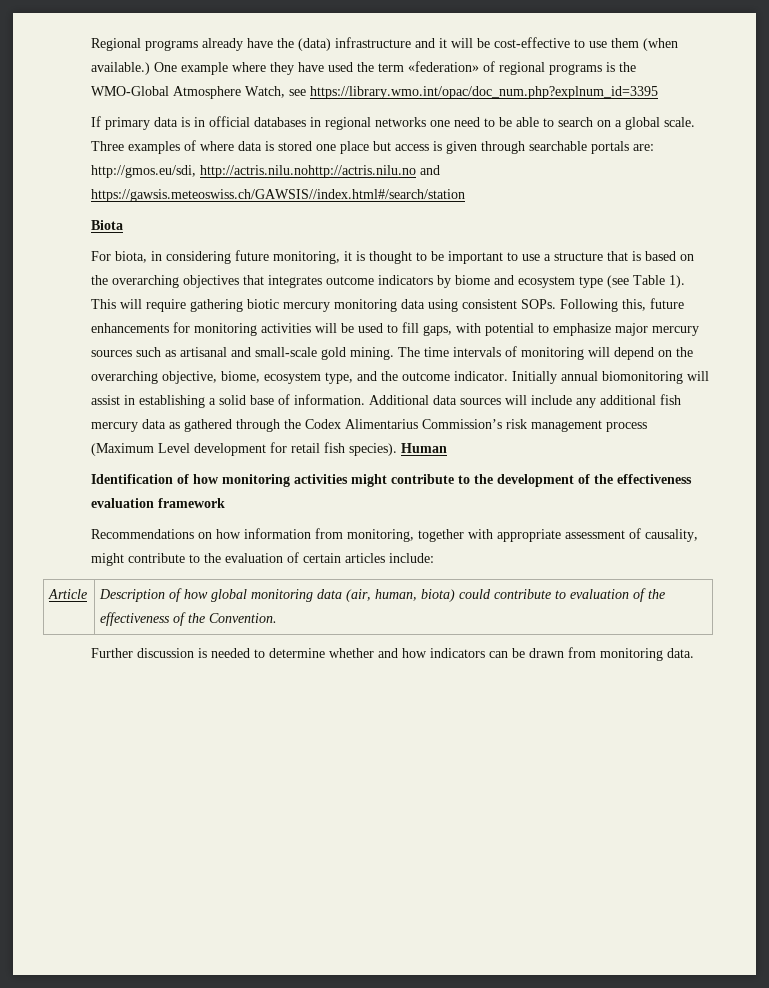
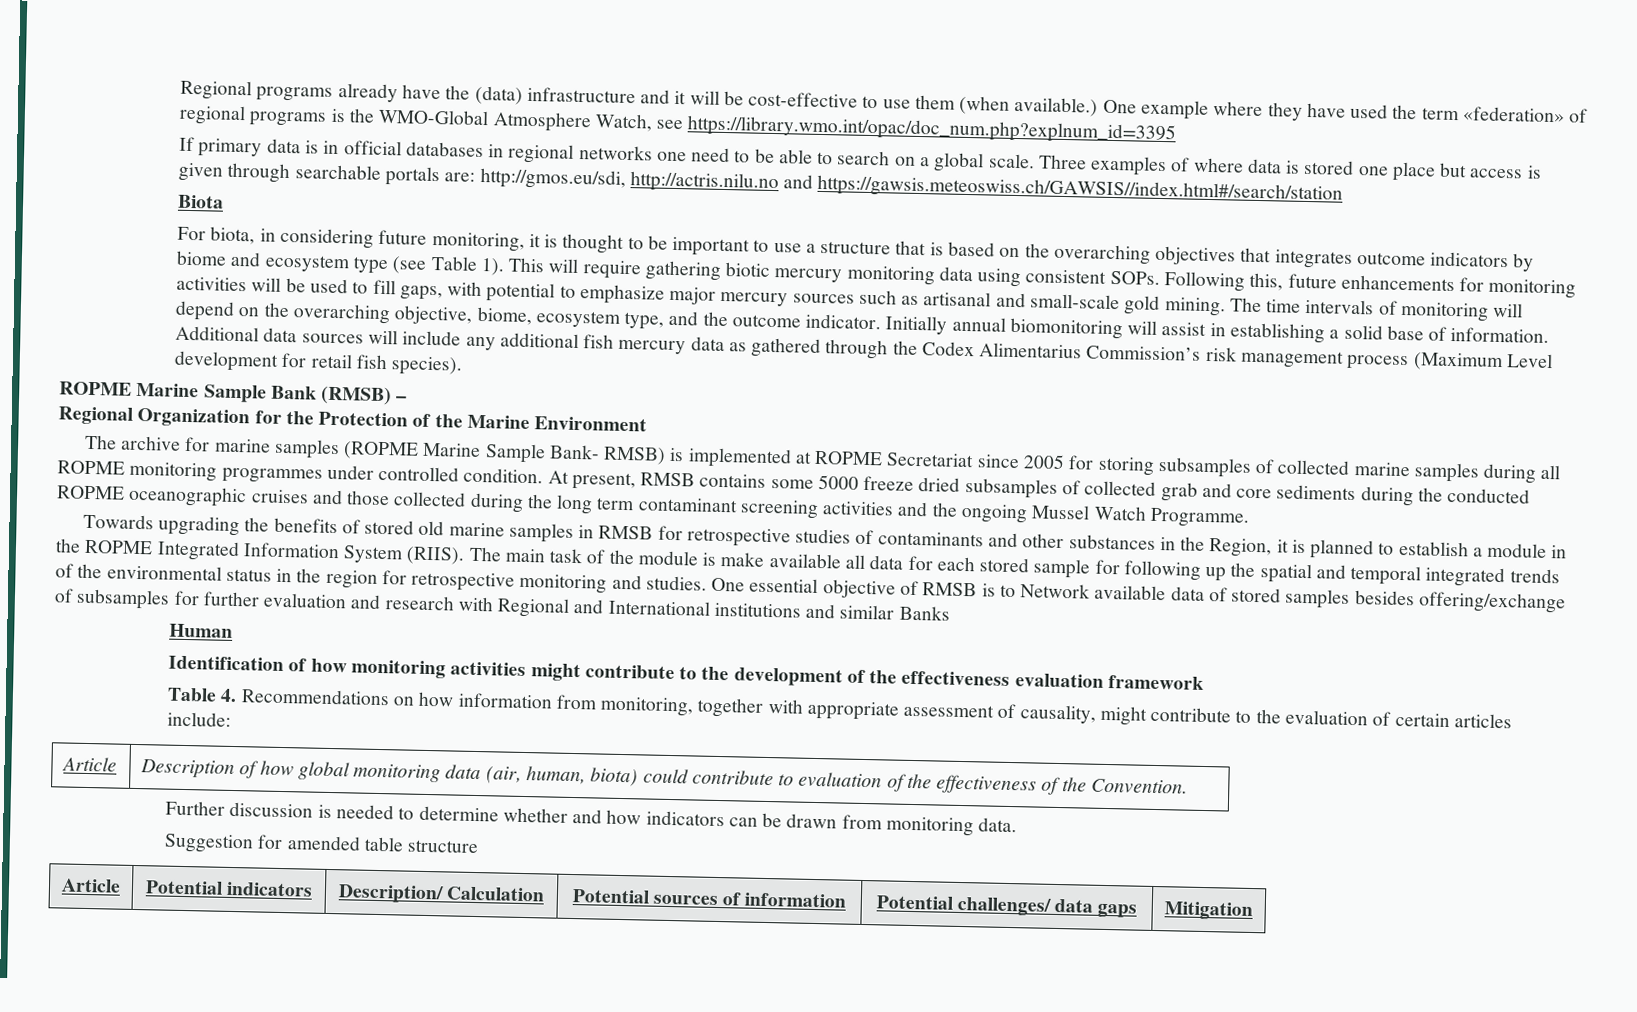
[199,165,416,178] http://actris.nilu.nohttp://actris.nilu.no -> [629,171,779,194] http://actris.nilu.no
(397, 449) none -> [59,381,408,406] [58,406,648,432] [84,434,1561,484] [57,460,1531,507] [56,485,1250,528] [82,513,1568,560] [55,538,1560,588] [55,563,1566,614] [54,588,950,621] // ROPME Marine Sample Bank (RMSB) – // Regional Organization for the Protection of the Marine Environment // The archive for marine samples (ROPME Marine Sample Bank- RMSB) is implemented at ROPME Secretariat since 2005 for storing subsamples of collected marine samples during all ROPME monitoring programmes under controlled condition. At present, RMSB contains some 5000 freeze dried subsamples of collected grab and core sediments during the conducted ROPME oceanographic cruises and those collected during the long term contaminant screening activities and the ongoing Mussel Watch Programme. // Towards upgrading the benefits of stored old marine samples in RMSB for retrospective studies of contaminants and other substances in the Region, it is planned to establish a module in the ROPME Integrated Information System (RIIS). The main task of the module is make available all data for each stored sample for following up the spatial and temporal integrated trends of the environmental status in the region for retrospective monitoring and studies. One essential objective of RMSB is to Network available data of stored samples besides offering/exchange of subsamples for further evaluation and research with Regional and International institutions and similar Banks //
(225, 503) none -> [167,687,238,703] Table 4.
(694, 653) none -> [164,833,480,854] [61,878,121,893] [144,880,314,897] [337,884,546,904] [571,889,848,908] [875,895,1138,918] [1164,901,1253,921] // Suggestion for amended table structure // Article | Potential indicators | Description/ Calculation | Potential sources of information | Potential challenges/ data gaps | Mitigation

